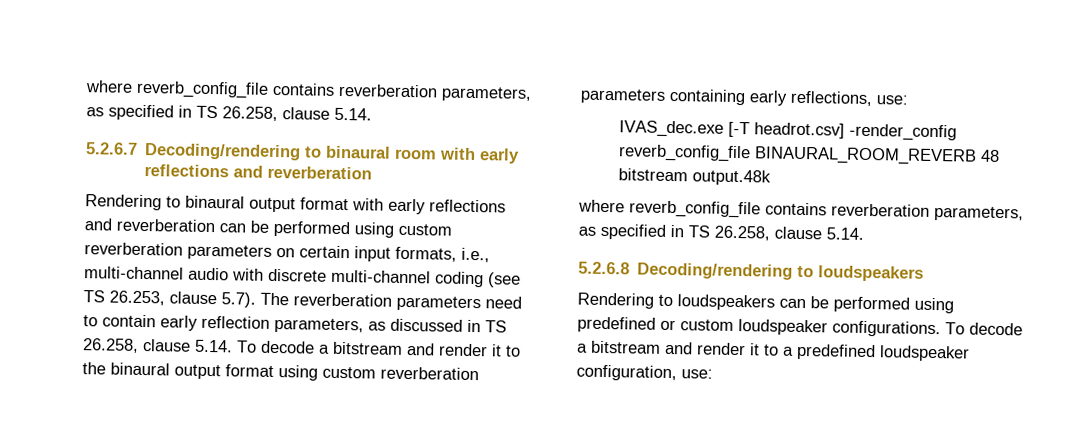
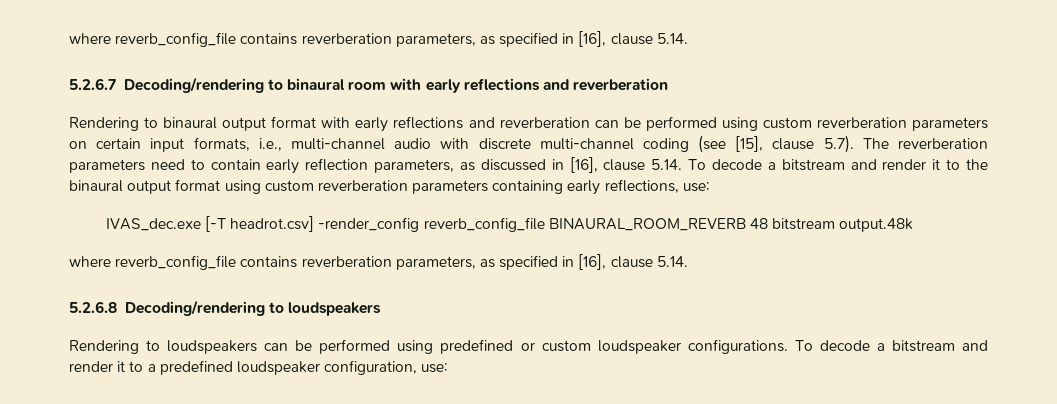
[85,80,532,102] [86,104,278,122] where reverb_config_file contains reverberation parameters, as specified in TS 26.258, -> [69,31,607,47] where reverb_config_file contains reverberation parameters, as specified in [16],
[83,290,165,306] TS 26.253, -> [735,136,764,152] [15],
[485,320,507,333] [82,338,139,353] TS 26.258, -> [569,157,598,173] [16],
[688,225,770,241] TS 26.258, -> [578,254,607,270] [16],

